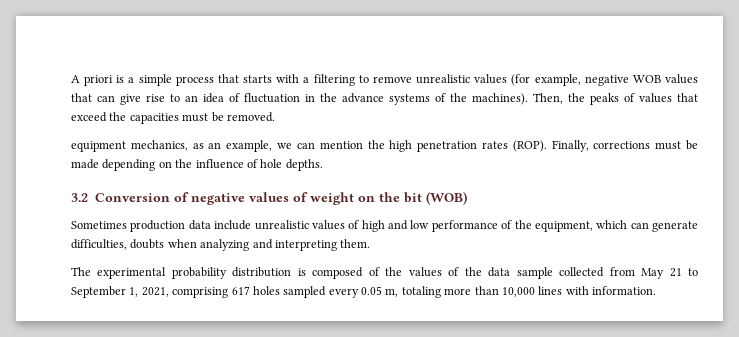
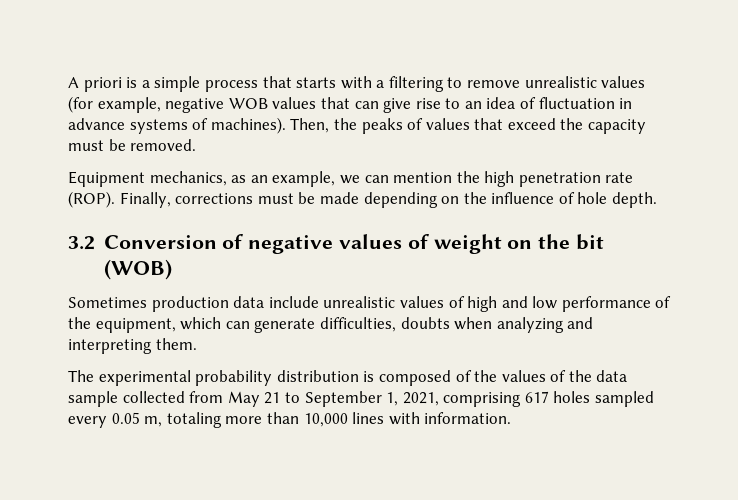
[320,93,337,102] the -> (633, 103) none
[450,93,467,102] the -> (209, 124) none
[129,113,179,124] capacities -> [588,119,647,134] capacity
[71,141,126,152] equipment -> [68,171,145,187] Equipment
[481,141,508,149] rates -> [605,172,634,183] rate
[285,159,323,171] depths. -> [612,192,658,208] depth.

